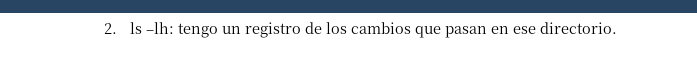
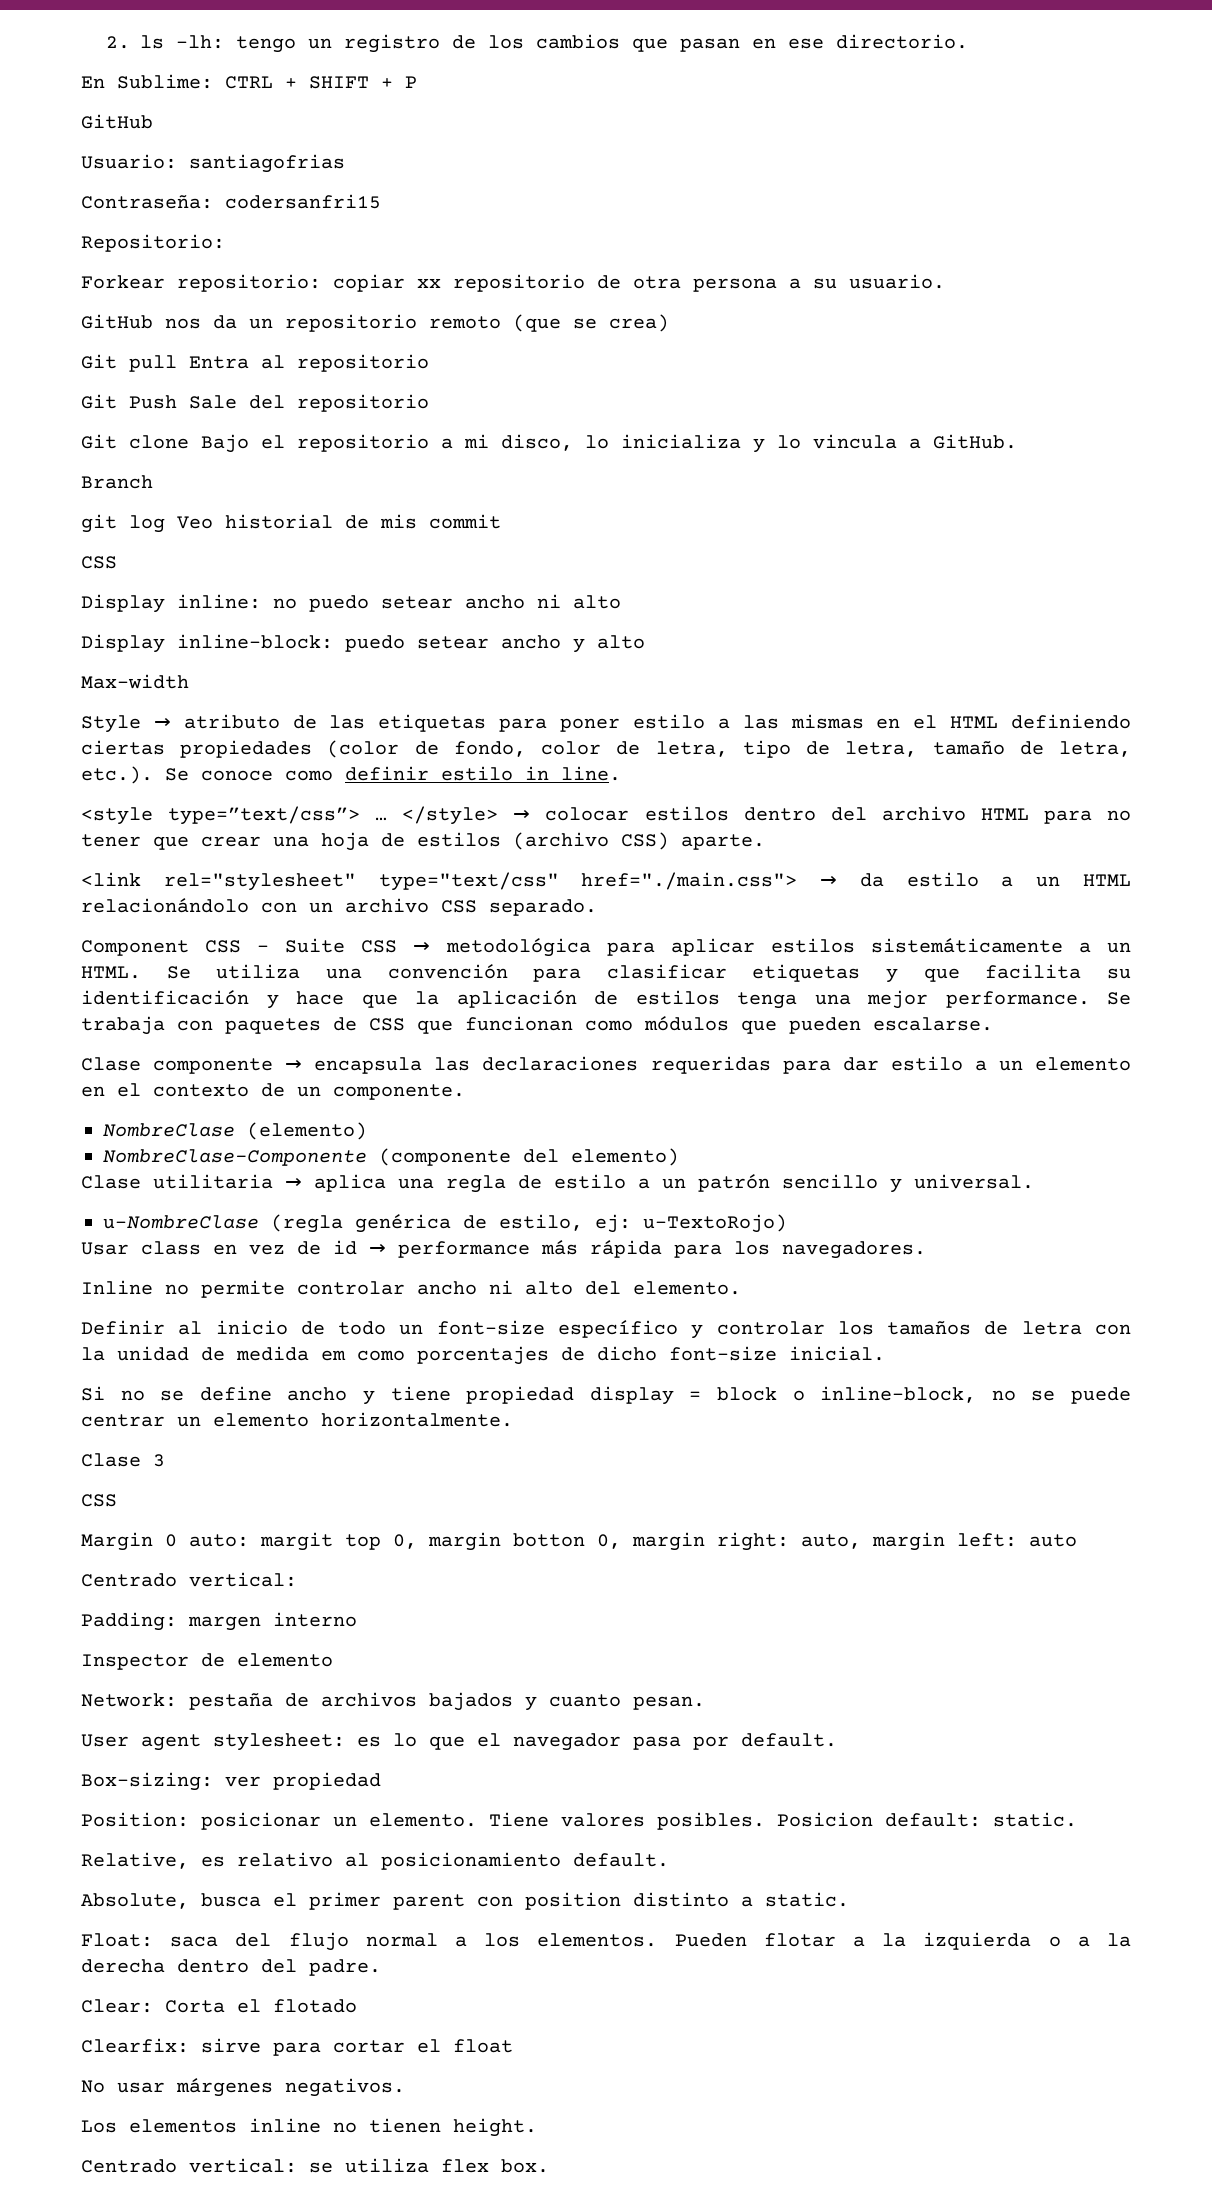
(617, 28) none -> [81,74,417,89] [81,114,153,129] [81,154,345,173] [81,194,381,209] [81,234,225,252] [81,274,945,292] [81,314,669,332] [81,354,429,372] [81,394,429,412] [81,434,1017,453] [81,475,153,489] [81,514,501,533] [81,556,117,569] [81,594,621,613] [81,634,645,653] [81,674,189,689] [81,714,1131,733] [81,740,1132,758] [81,766,621,784] [81,806,1131,825] [81,832,765,851] [81,872,1132,891] [81,898,597,916] [81,938,1131,957] [81,964,1131,983] [81,990,1131,1009] [81,1016,993,1035] [81,1056,1132,1074] [81,1083,465,1100] [103,1122,367,1140] [103,1148,679,1166] [81,1174,1034,1193] [103,1214,787,1233] [81,1240,926,1259] [81,1280,741,1298] [81,1320,1132,1339] [81,1346,885,1365] [81,1386,1132,1405] [81,1412,513,1427] [81,1453,165,1467] [81,1494,117,1507] [81,1532,1077,1551] [81,1572,297,1587] [81,1612,357,1631] [81,1653,333,1670] [81,1692,705,1711] [81,1733,837,1751] [81,1772,381,1791] [81,1812,1077,1830] [81,1852,669,1870] [81,1892,849,1910] [81,1932,1132,1951] [81,1959,381,1976] [81,1999,357,2013] [81,2038,513,2056] [81,2078,405,2097] [81,2118,537,2137] [81,2158,549,2173] // En Sublime: CTRL + SHIFT + P // GitHub // Usuario: santiagofrias // Contraseña: codersanfri15 // Repositorio: // Forkear repositorio: copiar xx repositorio de otra persona a su usuario. // GitHub nos da un repositorio remoto (que se crea) // Git pull Entra al repositorio // Git Push Sale del repositorio // Git clone Bajo el repositorio a mi disco, lo inicializa y lo vincula a GitHub. // Branch // git log Veo historial de mis commit // CSS // Display inline: no puedo setear ancho ni alto // Display inline-block: puedo setear ancho y alto // Max-width // Style → atributo de las etiquetas para poner estilo a las mismas en el HTML definiendo ciertas propiedades (color de fondo, color de letra, tipo de letra, tamaño de letra, etc.). Se conoce como definir estilo in line. // <style type=”text/css”> … </style> → colocar estilos dentro del archivo HTML para no tener que crear una hoja de estilos (archivo CSS) aparte. // <link rel="stylesheet" type="text/css" href="./main.css"> → da estilo a un HTML relacionándolo con un archivo CSS separado. // Component CSS - Suite CSS → metodológica para aplicar estilos sistemáticamente a un HTML. Se utiliza una convención para clasificar etiquetas y que facilita su identificación y hace que la aplicación de estilos tenga una mejor performance. Se trabaja con paquetes de CSS que funcionan como módulos que pueden escalarse. // Clase componente → encapsula las declaraciones requeridas para dar estilo a un elemento en el contexto de un componente. // NombreClase (elemento) // NombreClase-Componente (componente del elemento) // Clase utilitaria → aplica una regla de estilo a un patrón sencillo y universal. // u-NombreClase (regla genérica de estilo, ej: u-TextoRojo) // Usar class en vez de id → performance más rápida para los navegadores. // Inline no permite controlar ancho ni alto del elemento. // Definir al inicio de todo un font-size específico y controlar los tamaños de letra con la unidad de medida em como porcentajes de dicho font-size inicial. // Si no se define ancho y tiene propiedad display = block o inline-block, no se puede centrar un elemento horizontalmente. // Clase 3 // CSS // Margin 0 auto: margit top 0, margin botton 0, margin right: auto, margin left: auto // Centrado vertical: // Padding: margen interno // Inspector de elemento // Network: pestaña de archivos bajados y cuanto pesan. // User agent stylesheet: es lo que el navegador pasa por default. // Box-sizing: ver propiedad // Position: posicionar un elemento. Tiene valores posibles. Posicion default: static. // Relative, es relativo al posicionamiento default. // Absolute, busca el primer parent con position distinto a static. // Float: saca del flujo normal a los elementos. Pueden flotar a la izquierda o a la derecha dentro del padre. // Clear: Corta el flotado // Clearfix: sirve para cortar el float // No usar márgenes negativos. // Los elementos inline no tienen height. // Centrado vertical: se utiliza flex box.

